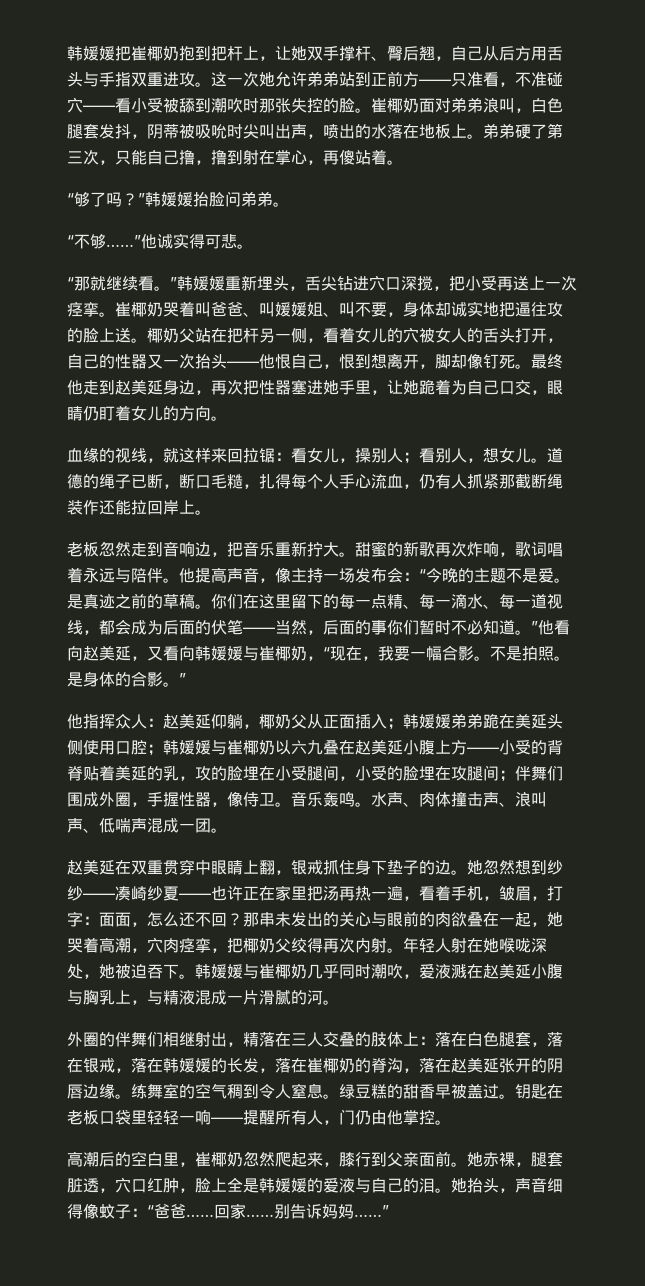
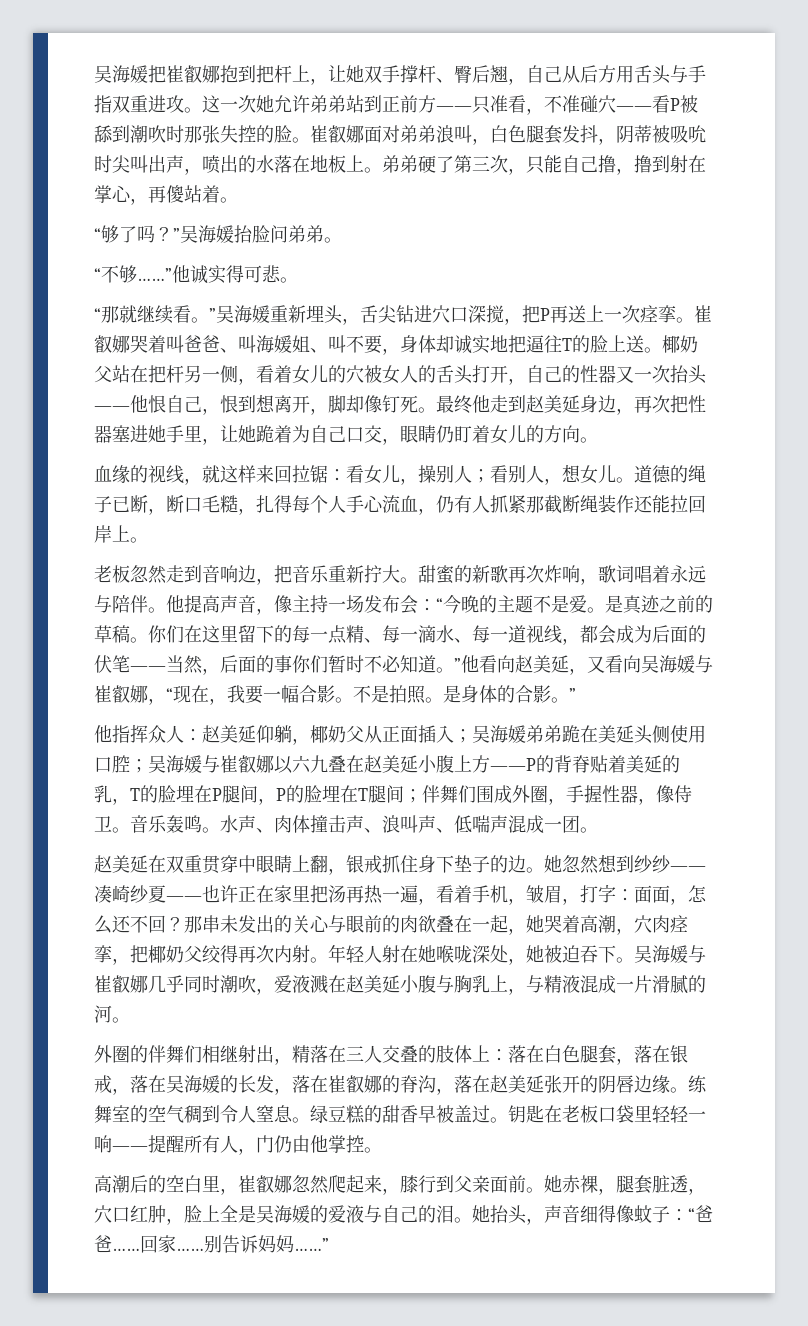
[67,46,179,61] 韩媛媛把崔椰奶 -> [94,65,220,83] 吴海媛把崔叡娜
[131,98,163,113] 小受 -> [670,98,680,111] P
[387,98,419,113] 椰奶 -> [328,125,364,143] 叡娜
[145,192,177,207] 韩媛 -> [180,225,216,243] 吴海
[177,276,209,291] 韩媛 -> [216,305,252,323] 吴海
[465,276,497,291] 小受 -> [540,308,550,321] P
[131,302,163,317] 椰奶 -> [94,335,130,353] 叡娜
[275,302,291,317] 媛 -> [256,335,274,353] 海
[547,302,563,317] 攻 -> [562,338,572,351] T
[195,646,307,661] 韩媛媛与崔椰奶 -> [641,655,713,673] [94,685,148,703] 吴海媛与崔叡娜
[403,714,435,729] 韩媛 -> [472,725,508,743] 吴海
[163,740,275,755] 韩媛媛与崔椰奶 -> [148,755,274,773] 吴海媛与崔叡娜
[467,740,531,755] ——小受 -> [490,758,536,771] ——P
[195,765,467,781] 攻的脸埋在小受腿间，小受的脸埋在攻 -> [130,785,368,805] T的脸埋在P腿间，P的脸埋在T
[195,964,307,979] 韩媛媛与崔椰奶 -> [634,945,706,963] [94,975,148,993] 吴海媛与崔叡娜
[163,1058,195,1073] 韩媛 -> [166,1075,202,1093] 吴海
[323,1058,355,1073] 椰奶 -> [346,1075,382,1093] 叡娜
[211,1152,243,1167] 椰奶 -> [256,1175,292,1193] 叡娜
[259,1178,291,1193] 韩媛 -> [256,1205,292,1223] 吴海

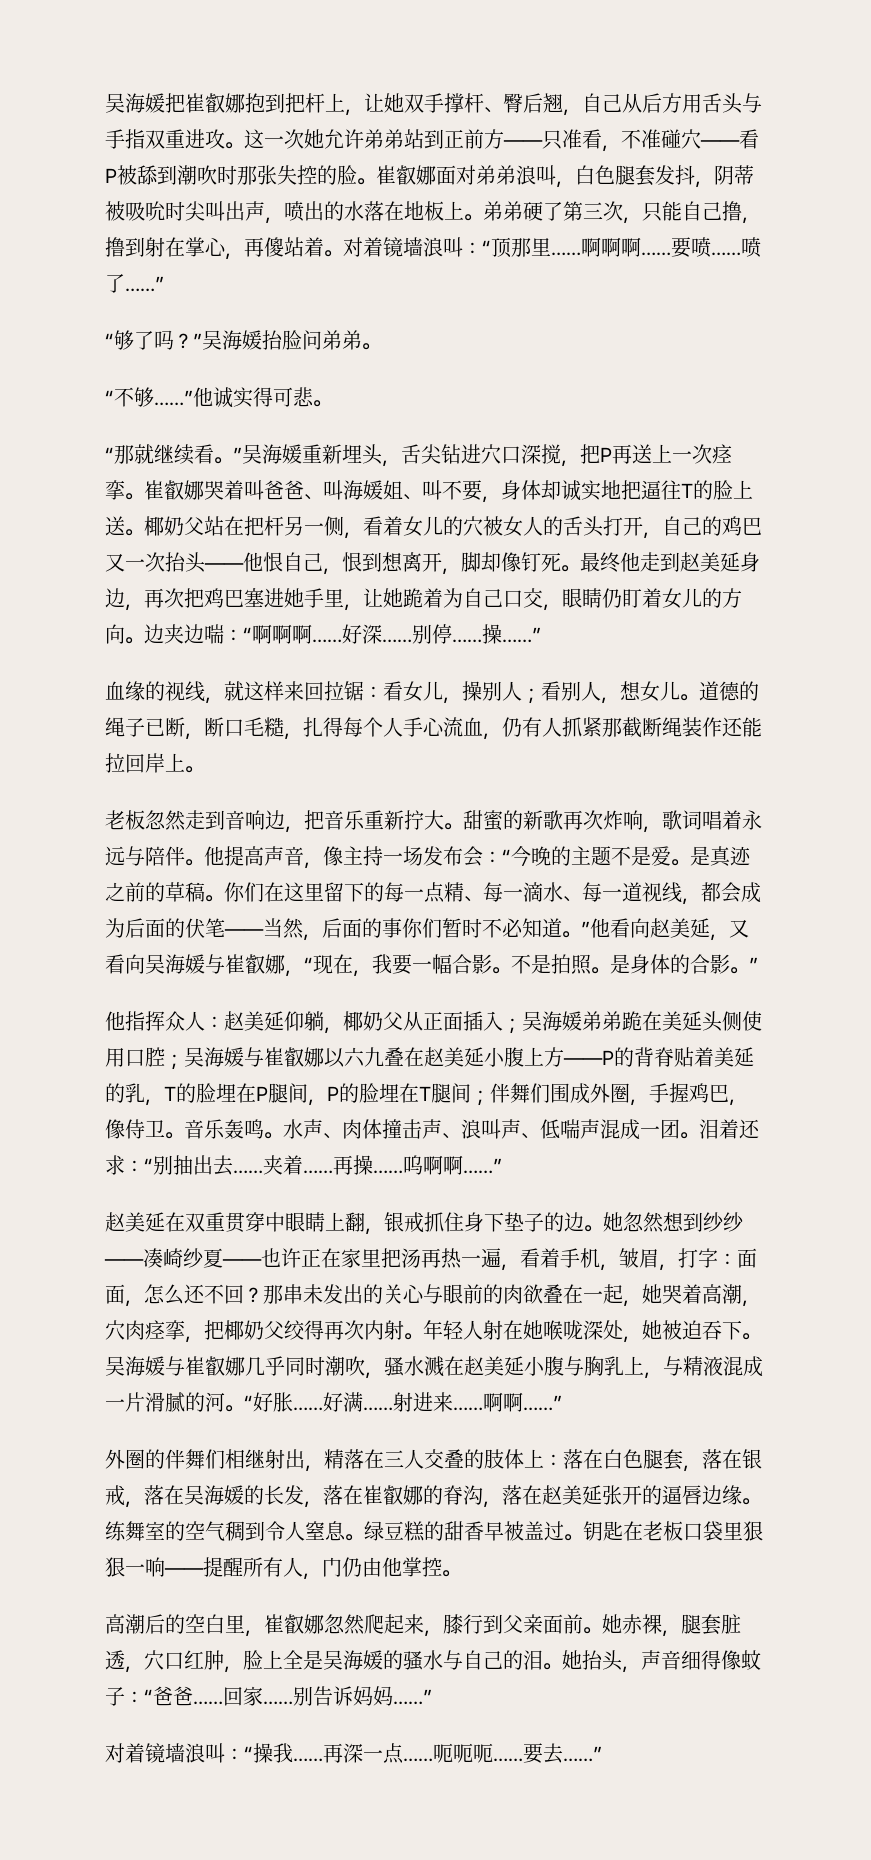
(238, 200) none -> [343,237,761,258] [105,274,164,293] 对着镜墙浪叫：“顶那里……啊啊啊……要喷……喷了……”
[580,365,616,383] 性器 -> [722,516,762,536] 鸡巴
[688,395,706,413] [94,425,112,443] 性器 -> [204,588,244,608] 鸡巴
(598, 440) none -> [144,624,541,644] 边夹边喘：“啊啊啊……好深……别停……操……”
[602,785,638,803] 性器 -> [689,1083,729,1103] 鸡巴
(598, 830) none -> [699,1119,760,1139] [105,1155,502,1176] 泪着还求：“别抽出去……夹着……再操……呜啊啊……”
[274,975,310,993] 爱液 -> [384,1356,424,1377] 骚水
(130, 1020) none -> [244,1392,562,1412] “好胀……好满……射进来……啊啊……”
[598,1075,616,1093] 阴 -> [662,1485,682,1505] 逼
[652,1105,689,1123] 轻轻 -> [743,1521,763,1541] [105,1557,125,1577] 狠狠
[328,1205,364,1223] 爱液 -> [403,1650,443,1671] 骚水
(329, 1244) none -> [105,1743,602,1764] // 对着镜墙浪叫：“操我……再深一点……呃呃呃……要去……”

